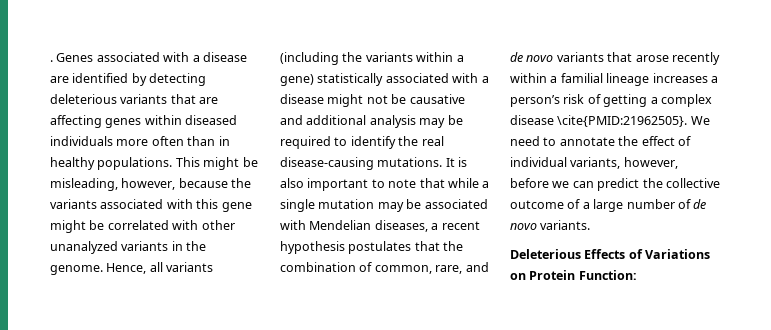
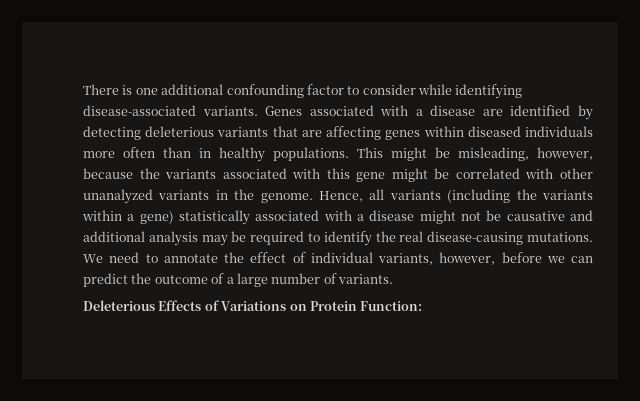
[50,60,53,62] . -> [83,84,523,99] [83,105,258,116] There is one additional confounding factor to consider while identifying disease-associated variants.
[445,157,468,167] [280,178,490,191] [280,199,488,212] [280,220,480,232] [280,241,464,254] [280,262,489,274] [510,52,720,65] [510,73,718,86] [510,94,712,107] [510,115,688,127] It is also important to note that while a single mutation may be associated with Mendelian diseases, a recent hypothesis postulates that the combination of common, rare, and de novo variants that arose recently within a familial lineage increases a person’s risk of getting a complex disease \cite{PMID:21962505}. -> (594, 237) none
[665,178,720,188] collective -> (152, 278) none
[693,199,707,209] [510,223,537,230] de novo -> (337, 278) none

